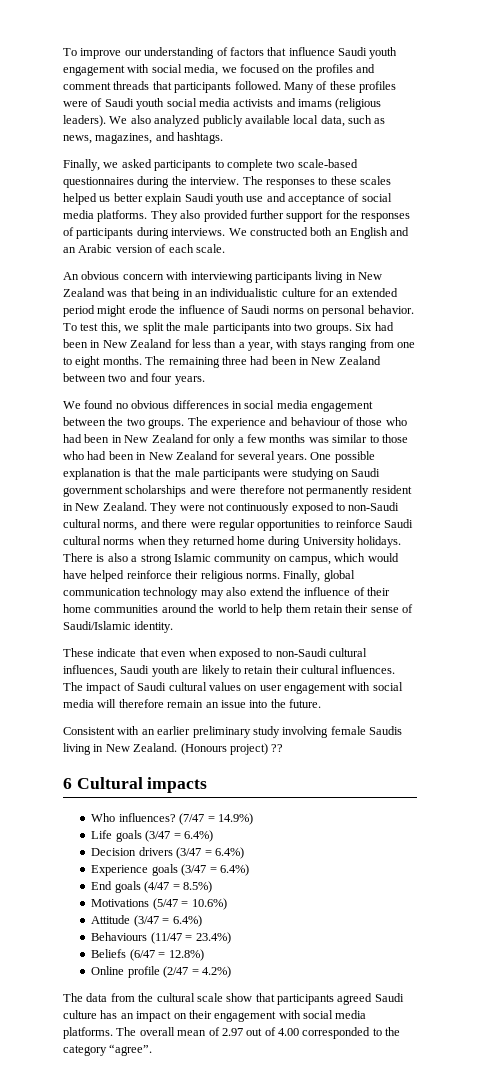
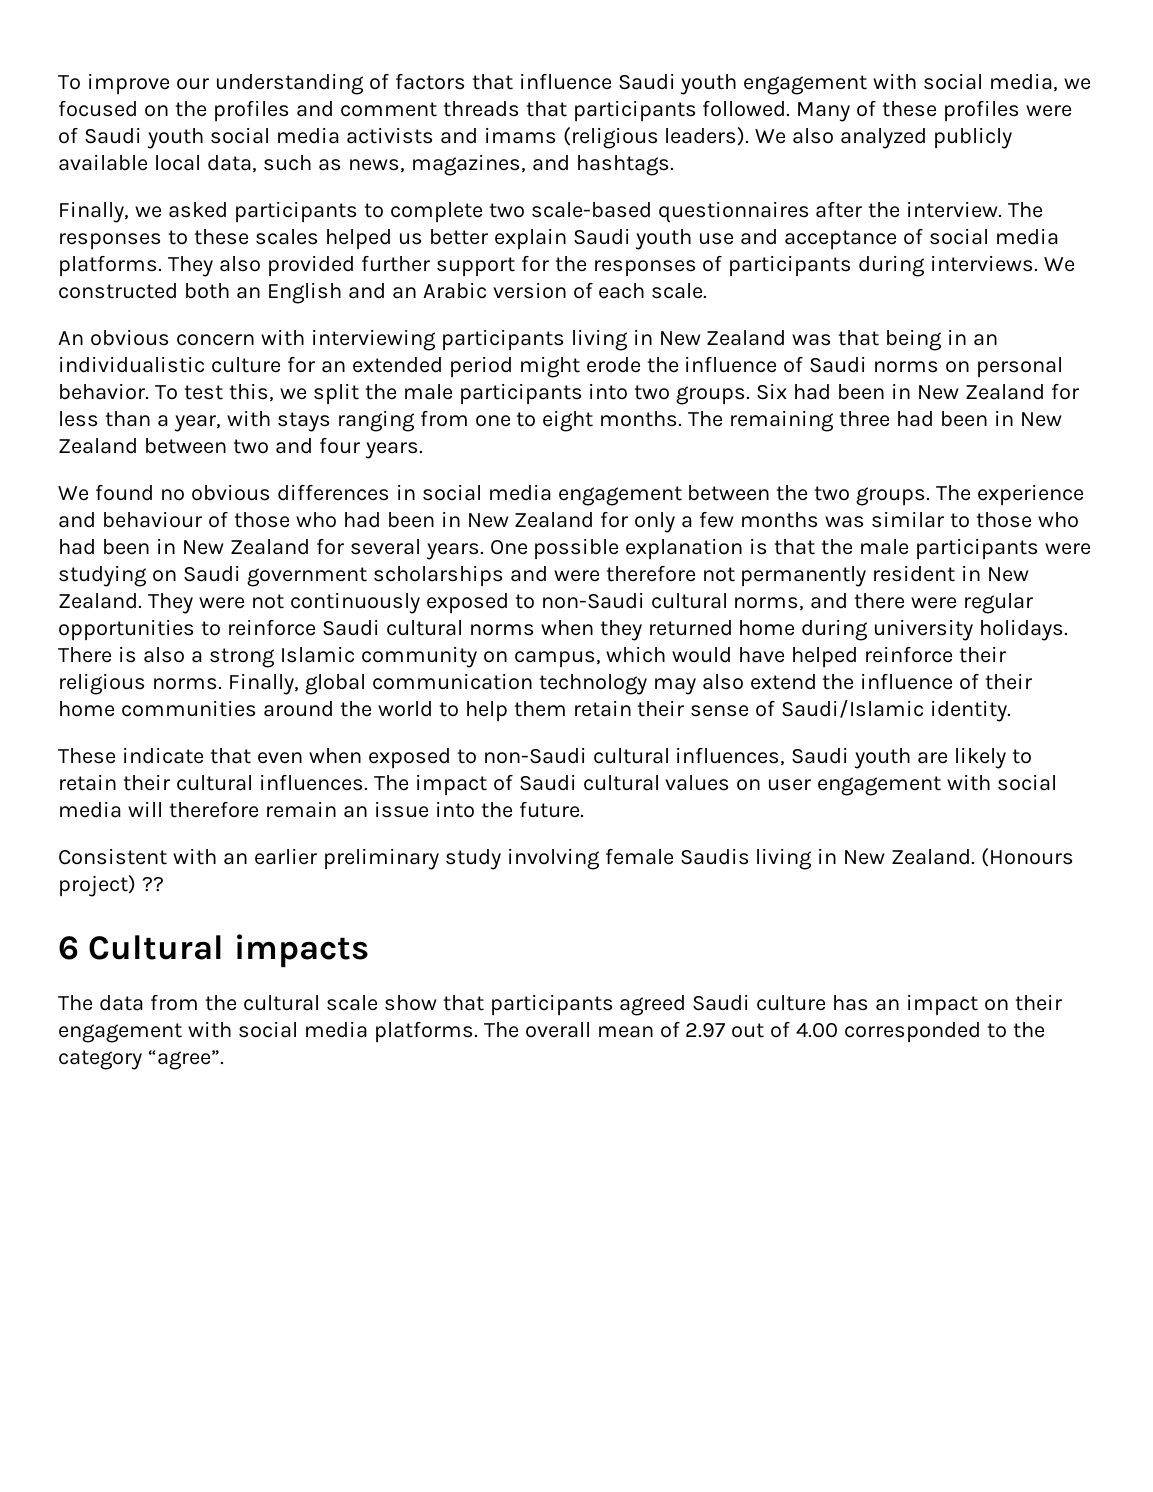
[137,176,170,188] during -> [815,201,863,218] after
[302,537,355,548] University -> [873,619,974,641] university
[91,813,253,825] [91,830,213,842] [91,847,244,859] [91,864,249,876] [91,881,212,893] [91,898,227,910] [91,915,202,927] [91,932,231,944] [91,949,204,961] [91,966,231,978] // Who influences? (7/47 = 14.9%) // Life goals (3/47 = 6.4%) // Decision drivers (3/47 = 6.4%) // Experience goals (3/47 = 6.4%) // End goals (4/47 = 8.5%) // Motivations (5/47 = 10.6%) // Attitude (3/47 = 6.4%) // Behaviours (11/47 = 23.4%) // Beliefs (6/47 = 12.8%) // Online profile (2/47 = 4.2%) -> (369, 951) none

